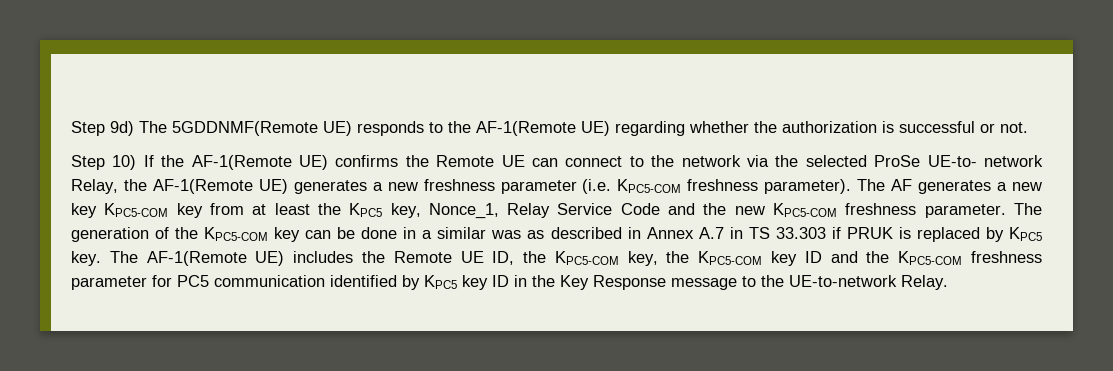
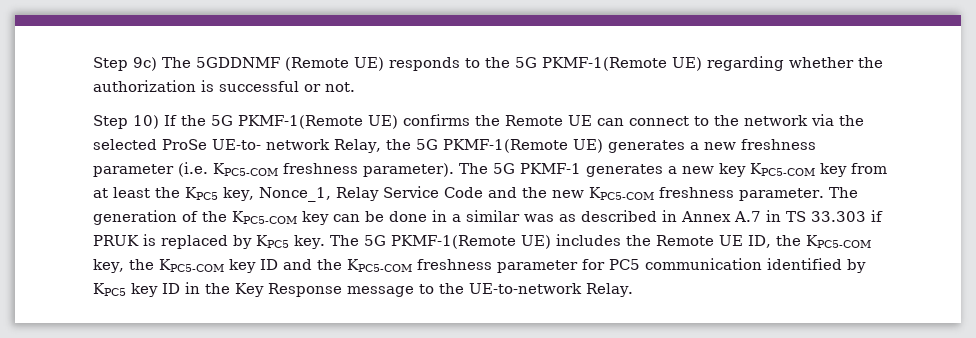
[71,121,318,136] Step 9d) The 5GDDNMF(Remote -> [93,57,349,71] Step 9c) The 5GDDNMF (Remote
[476,121,576,136] AF-1(Remote -> [515,57,667,71] 5G PKMF-1(Remote
[191,155,292,170] AF-1(Remote -> [211,115,363,129] 5G PKMF-1(Remote
[152,179,253,194] AF-1(Remote -> [415,139,568,153] 5G PKMF-1(Remote
[891,179,913,191] AF -> [493,163,581,174] 5G PKMF-1
[146,251,247,266] AF-1(Remote -> [363,235,516,249] 5G PKMF-1(Remote

